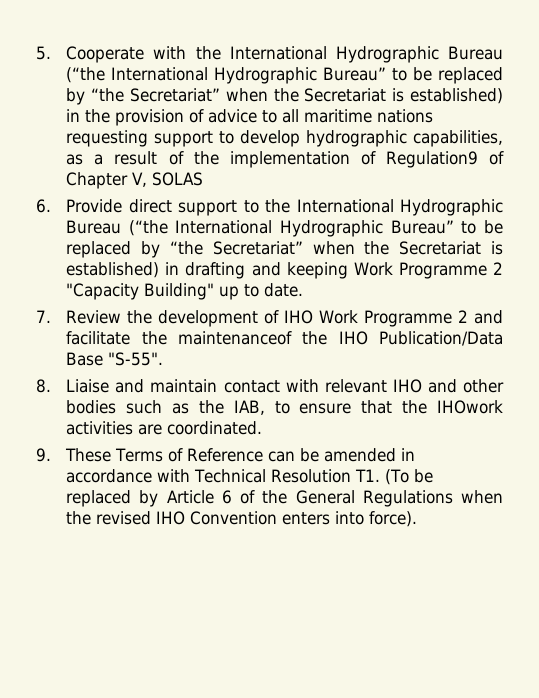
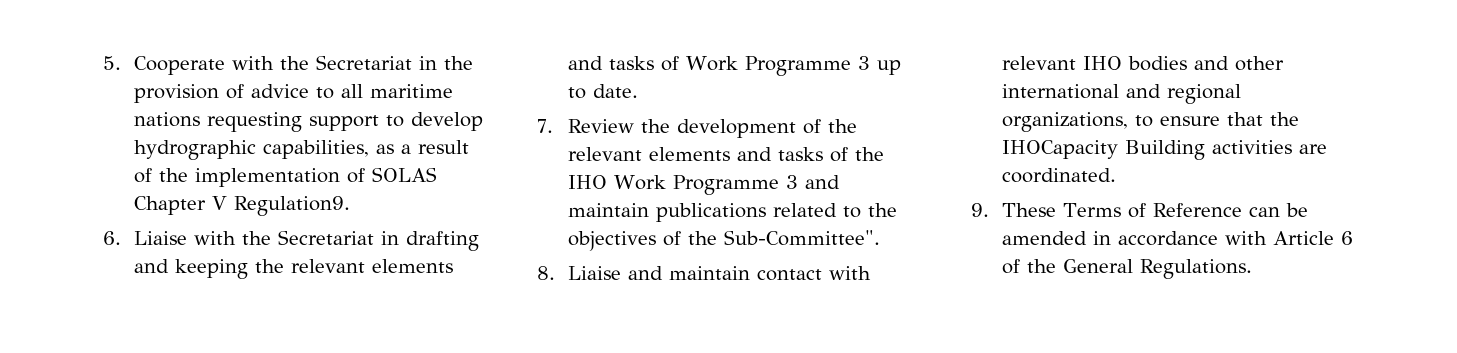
[229,46,503,63] [66,67,504,84] [66,88,503,105] International Hydrographic Bureau (“the International Hydrographic Bureau” to be replaced by “the Secretariat” when the Secretariat is established) -> [315,55,412,70] Secretariat
[385,151,504,168] [66,172,204,189] [36,199,503,216] [66,220,503,237] [66,241,503,258] [66,262,503,279] [66,283,215,300] Regulation9 of Chapter V, SOLAS // 6. Provide direct support to the International Hydrographic Bureau (“the International Hydrographic Bureau” to be replaced by “the Secretariat” when the Secretariat is established) in drafting and keeping Work Programme 2 "Capacity Building" -> [371,167,437,182] [133,196,350,216] [103,230,479,251] [133,259,453,279] [567,56,870,76] SOLAS Chapter V Regulation9. // 6. Liaise with the Secretariat in drafting and keeping the relevant elements and tasks of Work Programme 3
[284,310,503,327] [66,331,503,346] [66,352,164,366] IHO Work Programme 2 and facilitate the maintenanceof the IHO Publication/Data Base "S-55". -> [827,119,857,133] [567,147,884,162] [567,175,840,195] [567,203,897,222] [567,230,880,251] the relevant elements and tasks of the IHO Work Programme 3 and maintain publications related to the objectives of the Sub-Committee".
(422, 386) none -> [1127,56,1187,71] bodies
[66,400,265,415] bodies such as the IAB, -> [1001,84,1241,104] [1001,112,1128,132] international and regional organizations,
[437,400,503,414] IHOwork -> [1001,140,1205,160] IHOCapacity Building
[194,469,434,485] [66,490,159,507] Technical Resolution T1. (To be replaced by -> (1267, 238) none
[362,490,503,507] [66,511,418,527] Regulations when the revised IHO Convention enters into force). -> [1139,259,1252,279] Regulations.

